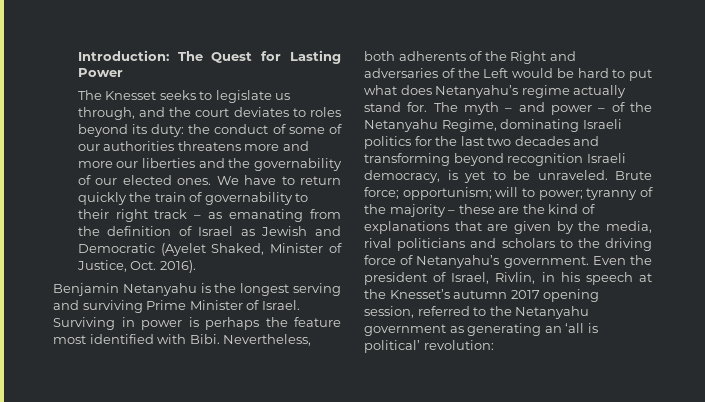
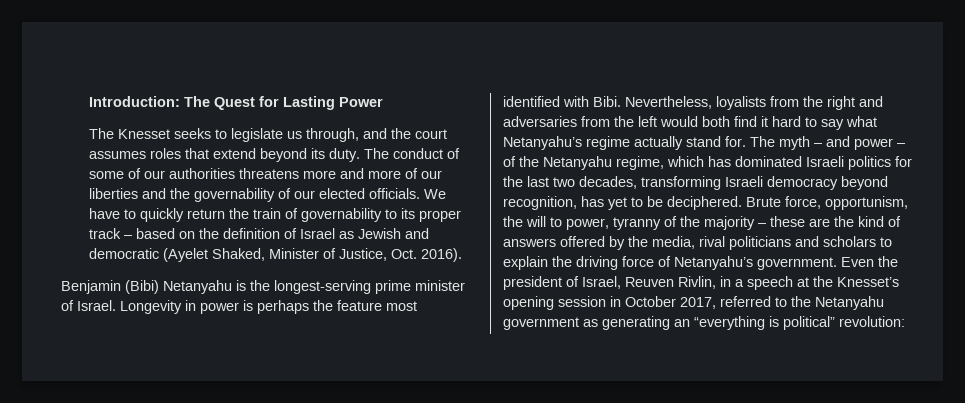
[233,107,341,117] [77,124,211,137] deviates to roles beyond its duty: the -> [89,148,390,162] assumes roles that extend beyond its duty. The
(113, 164) none -> [405,168,419,179] of
[177,178,212,185] ones. -> [369,188,421,199] officials.
[300,176,341,185] [77,192,127,205] return quickly -> [140,208,226,222] quickly return
[77,209,341,222] their right track – as emanating from -> [401,208,462,222] [89,228,196,239] its proper track – based on
[77,243,155,253] Democratic -> [89,248,160,259] democratic
(119, 289) none -> [125,280,159,294] (Bibi)
[240,283,342,296] [53,300,243,313] longest serving and surviving Prime Minister -> [274,280,465,294] longest-serving prime minister
[53,317,115,330] Surviving -> [120,300,182,314] Longevity
[364,51,576,64] [364,68,652,81] [364,85,432,95] both adherents of the Right and adversaries of the Left would be hard to put what does -> [716,96,883,110] [503,116,877,130] loyalists from the right and adversaries from the left would both find it hard to say what
[441,119,580,132] Regime, dominating -> [616,156,802,170] regime, which has dominated
[514,136,600,146] [364,153,626,166] [364,170,652,183] [364,187,492,200] decades and transforming beyond recognition Israeli democracy, is yet to be unraveled. Brute force; opportunism; -> [579,176,888,190] [503,196,908,210] [503,216,523,227] decades, transforming Israeli democracy beyond recognition, has yet to be deciphered. Brute force, opportunism, the
[538,190,583,200] power; -> [566,218,609,230] power,
[364,221,551,234] explanations that are given -> [503,236,605,247] answers offered
(573, 243) none -> [503,256,548,270] explain
(490, 278) none -> [625,277,674,287] Reuven
[560,272,580,282] his -> [735,279,744,287] a
[453,289,600,302] [364,306,414,318] autumn 2017 opening session, -> [503,296,716,310] opening session in October 2017,
[565,323,598,333] [364,340,420,353] ‘all is political’ -> [694,316,835,330] “everything is political”

